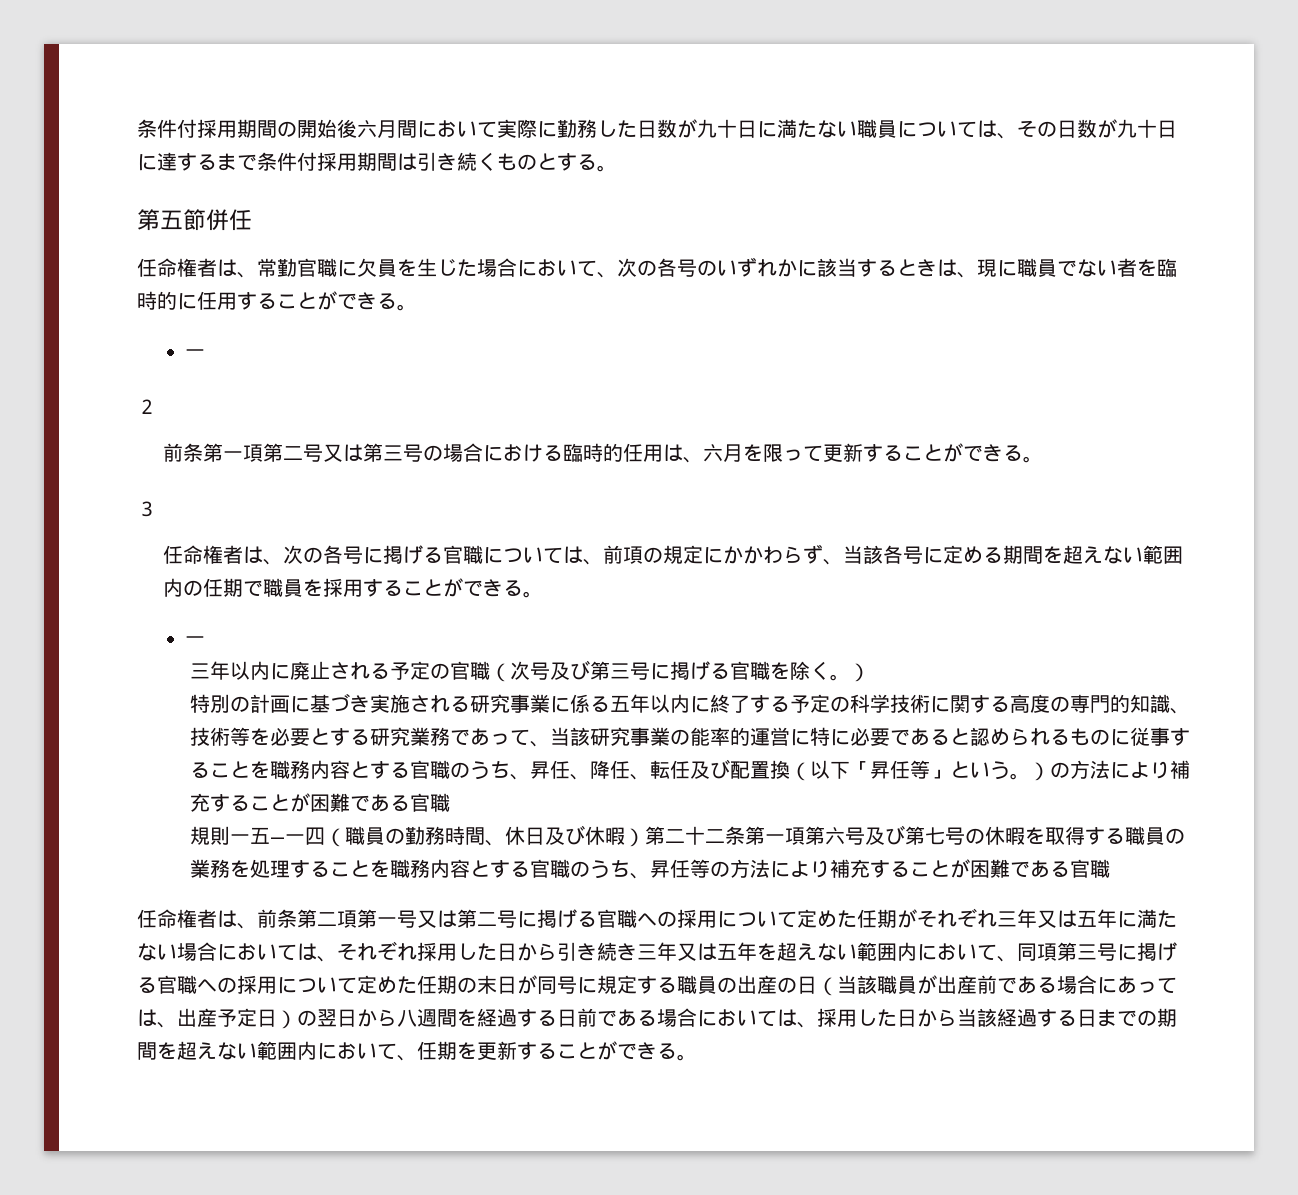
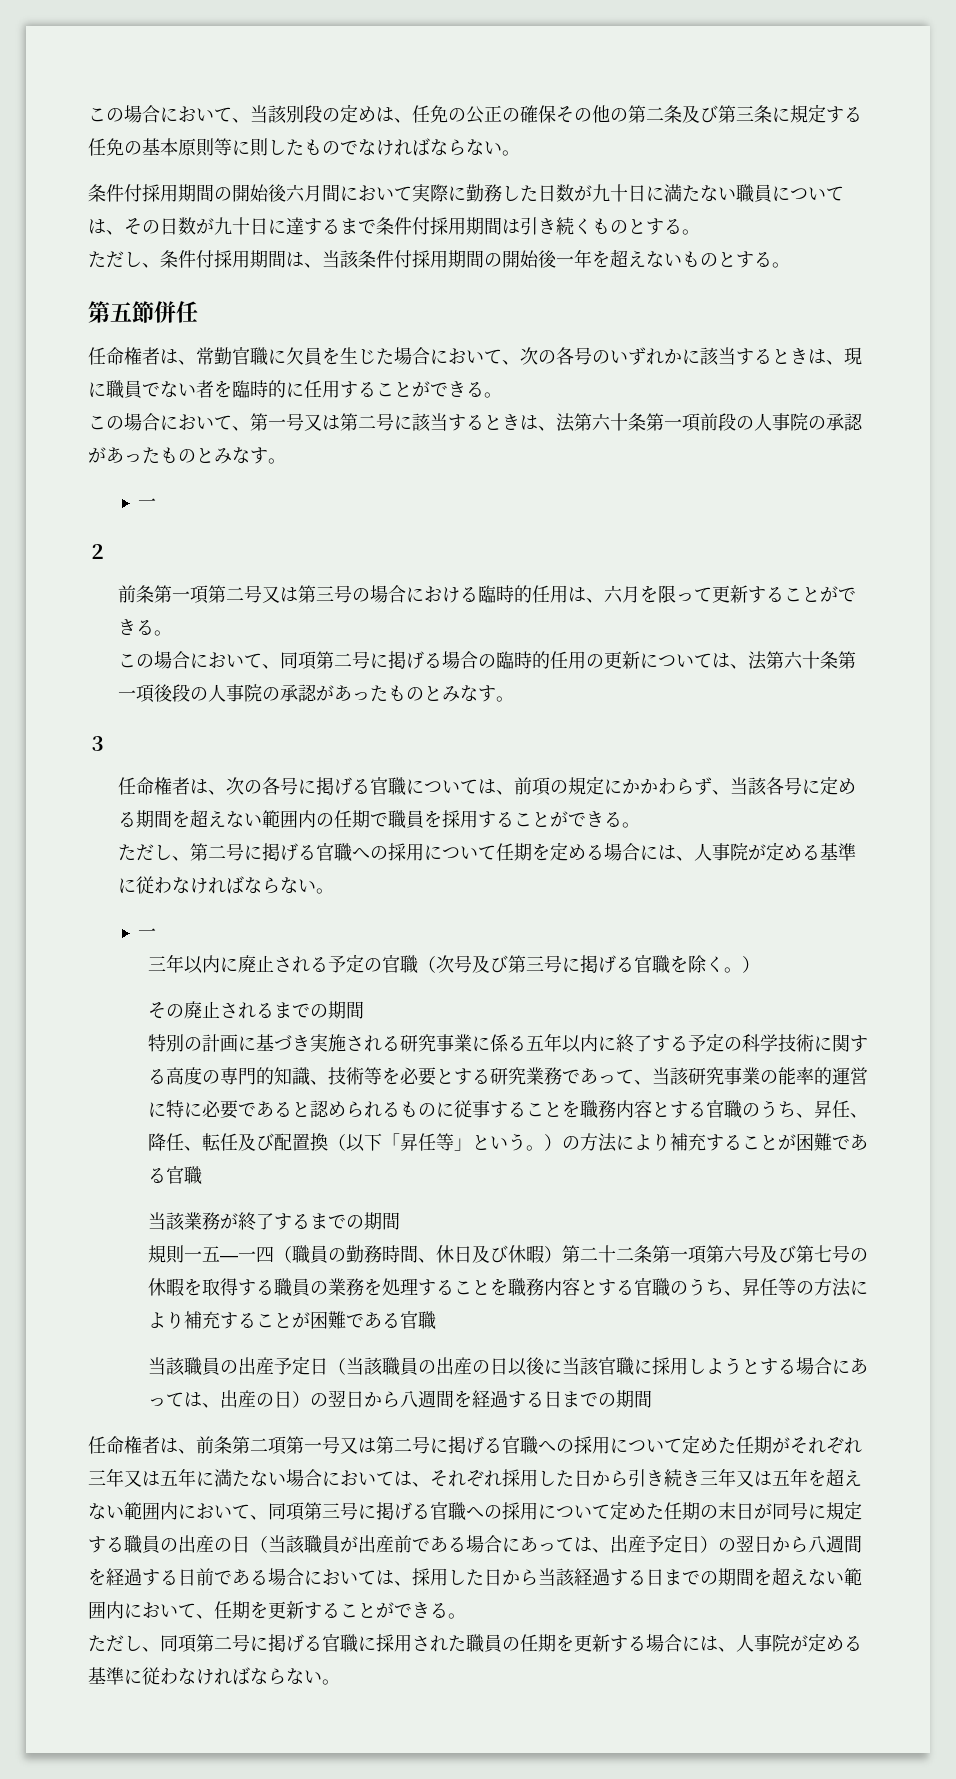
(137, 128) none -> [88,104,862,124] [88,138,520,157] この場合において、当該別段の定めは、任免の公正の確保その他の第二条及び第三条に規定する任免の基本原則等に則したものでなければならない。 //
(617, 168) none -> [88,249,790,269] // ただし、条件付採用期間は、当該条件付採用期間の開始後一年を超えないものとする。
(417, 307) none -> [88,413,863,432] [88,447,286,464] // この場合において、第一号又は第二号に該当するときは、法第六十条第一項前段の人事院の承認があったものとみなす。
(1044, 459) none -> [118,651,857,670] [118,684,515,703] // この場合において、同項第二号に掲げる場合の臨時的任用の更新については、法第六十条第一項後段の人事院の承認があったものとみなす。
(544, 594) none -> [118,842,857,861] [118,876,335,894] // ただし、第二号に掲げる官職への採用について任期を定める場合には、人事院が定める基準に従わなければならない。
(870, 672) none -> [148,1001,365,1019] // その廃止されるまでの期間
(450, 802) none -> [148,1212,401,1231] // 当該業務が終了するまでの期間
(1110, 868) none -> [148,1356,869,1376] [148,1390,653,1408] // 当該職員の出産予定日（当該職員の出産の日以後に当該官職に採用しようとする場合にあっては、出産の日）の翌日から八週間を経過する日までの期間
(697, 1057) none -> [88,1633,862,1653] [88,1667,340,1685] // ただし、同項第二号に掲げる官職に採用された職員の任期を更新する場合には、人事院が定める基準に従わなければならない。

